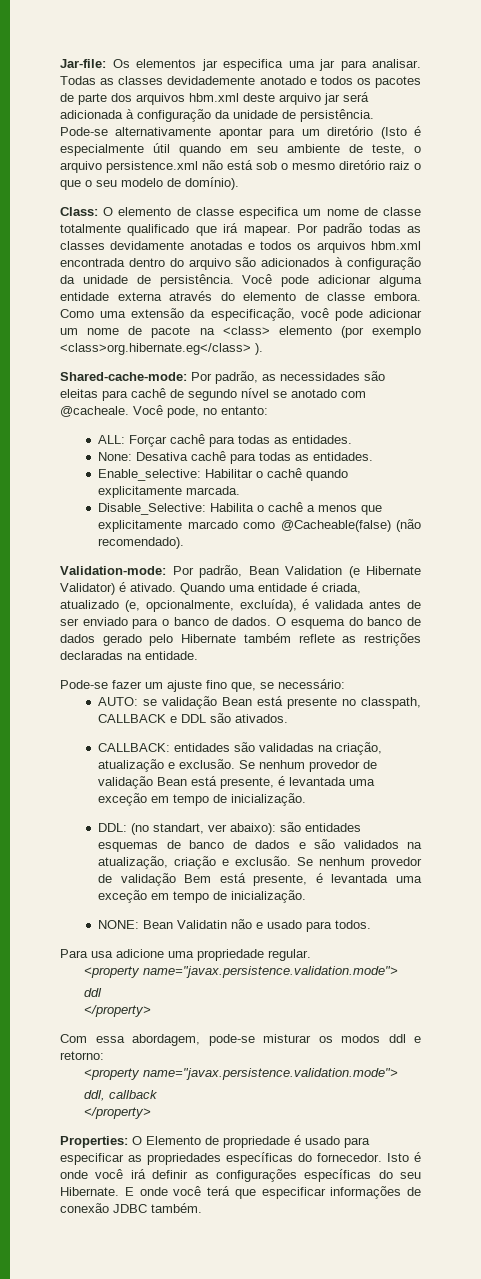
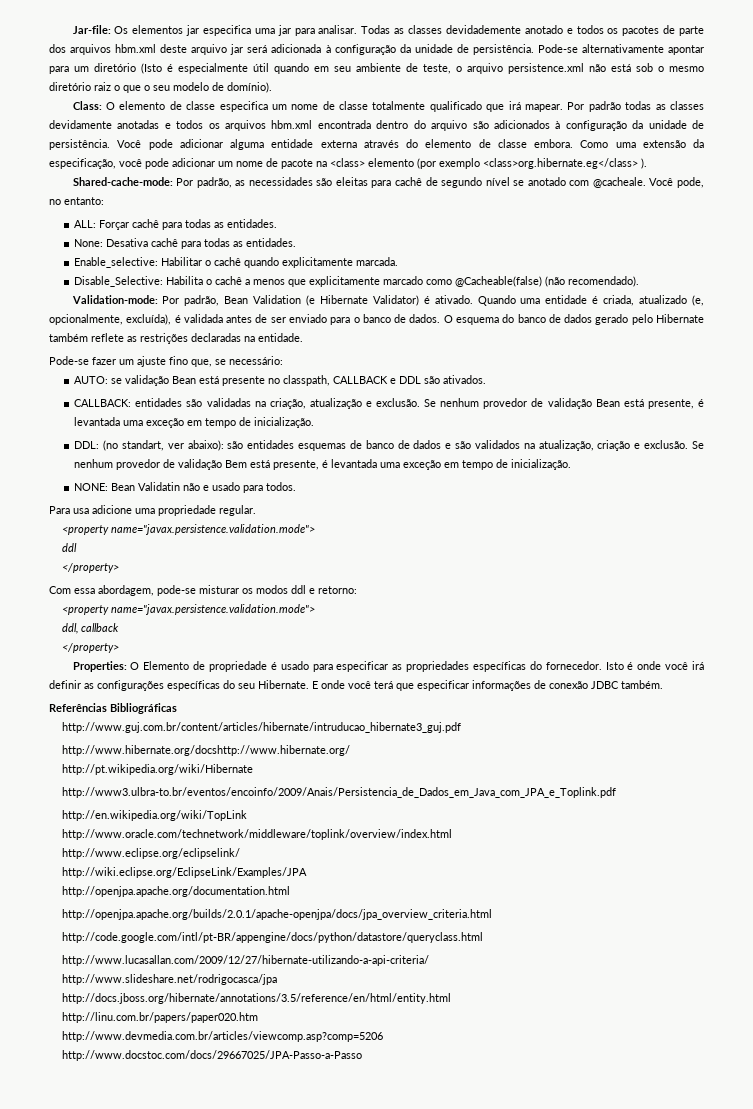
(202, 1208) none -> [49,703,177,714] [62,722,462,733] [62,745,351,756] [62,764,254,775] [62,787,617,798] [62,810,248,821] [62,829,453,840] [62,848,241,859] [62,867,308,878] [62,886,291,897] [62,909,493,920] [62,932,484,943] [62,955,430,966] [62,974,278,985] [62,993,452,1004] [62,1012,259,1023] [62,1031,384,1042] [62,1050,363,1061] // Referências Bibliográficas // http://www.guj.com.br/content/articles/hibernate/intruducao_hibernate3_guj.pdf // http://www.hibernate.org/docshttp://www.hibernate.org/ // http://pt.wikipedia.org/wiki/Hibernate // http://www3.ulbra-to.br/eventos/encoinfo/2009/Anais/Persistencia_de_Dados_em_Java_com_JPA_e_Toplink.pdf // http://en.wikipedia.org/wiki/TopLink // http://www.oracle.com/technetwork/middleware/toplink/overview/index.html // http://www.eclipse.org/eclipselink/ // http://wiki.eclipse.org/EclipseLink/Examples/JPA // http://openjpa.apache.org/documentation.html // http://openjpa.apache.org/builds/2.0.1/apache-openjpa/docs/jpa_overview_criteria.html // http://code.google.com/intl/pt-BR/appengine/docs/python/datastore/queryclass.html // http://www.lucasallan.com/2009/12/27/hibernate-utilizando-a-api-criteria/ // http://www.slideshare.net/rodrigocasca/jpa // http://docs.jboss.org/hibernate/annotations/3.5/reference/en/html/entity.html // http://linu.com.br/papers/paper020.htm // http://www.devmedia.com.br/articles/viewcomp.asp?comp=5206 // http://www.docstoc.com/docs/29667025/JPA-Passo-a-Passo

